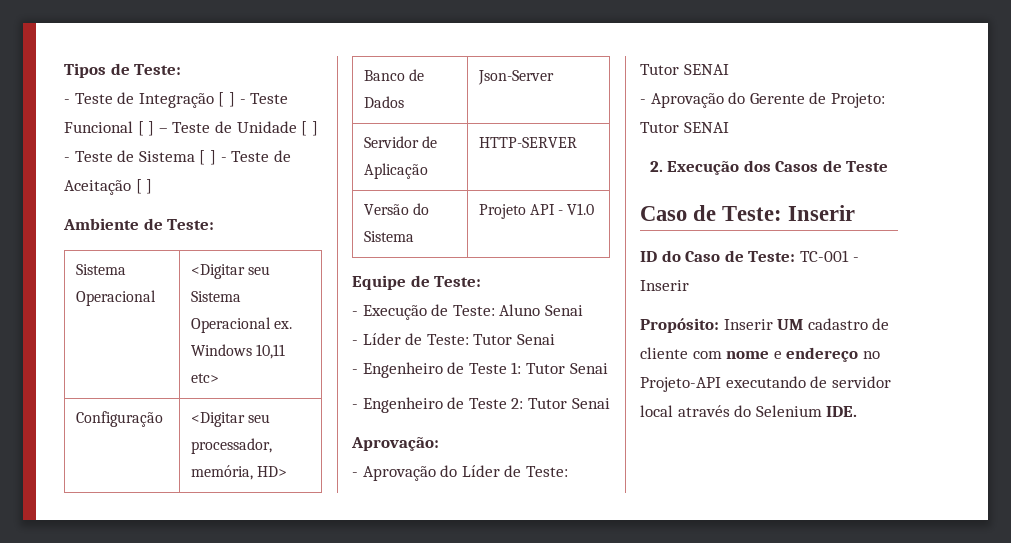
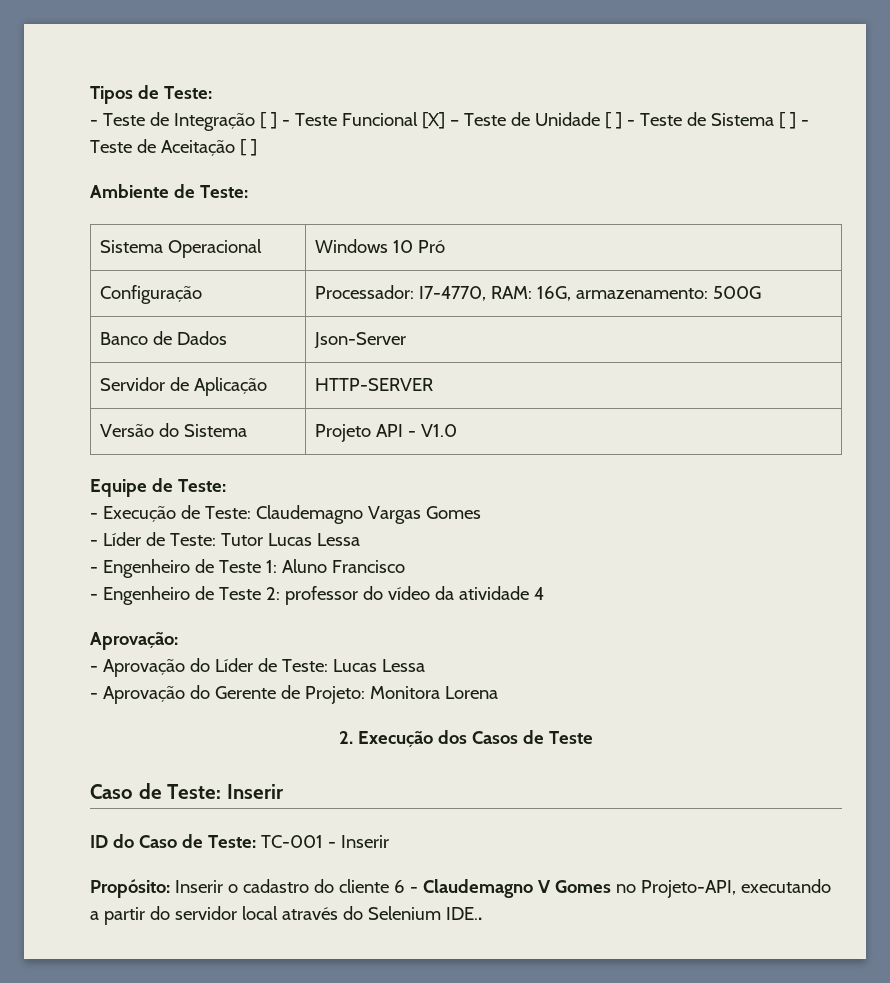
[137,121,155,136] [ ] -> [421,112,445,129] [X]
[190,264,270,279] [190,291,241,302] [190,317,292,333] [190,344,285,359] [190,373,219,383] [75,411,163,427] [190,412,270,427] [190,438,272,454] [190,465,287,480] <Digitar seu Sistema Operacional ex. Windows 10,11 etc> // Configuração | <Digitar seu processador, memória, HD> -> [315,239,446,253] [100,285,203,304] [315,285,762,301] Windows 10 Pró // Configuração | Processador: I7-4770, RAM: 16G, armazenamento: 500G
[499,304,583,316] Aluno Senai -> [255,505,481,524] Claudemagno Vargas Gomes
[516,334,555,345] Senai -> [267,533,360,546] Lucas Lessa
[525,363,608,374] Tutor Senai -> [281,559,405,573] Aluno Francisco
[527,398,610,409] Tutor Senai -> [284,586,544,605] professor do vídeo da atividade 4
[640,64,729,75] Tutor SENAI -> [332,659,425,672] Lucas Lessa
[640,122,729,133] Tutor SENAI -> [369,686,498,699] Monitora Lorena
[777,318,890,330] [640,347,880,362] [640,376,828,392] UM cadastro de cliente com nome e endereço no Projeto-API executando de -> [227,879,831,898] [90,906,170,925] o cadastro do cliente 6 - Claudemagno V Gomes no Projeto-API, executando a partir do
[826,406,858,417] IDE. -> [445,907,482,920] IDE..

